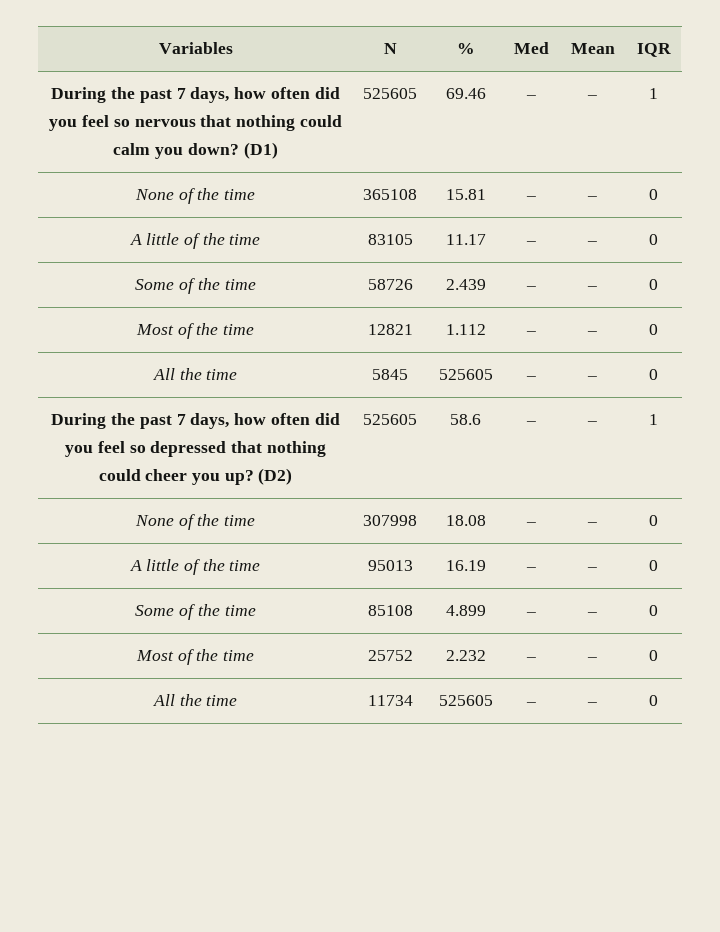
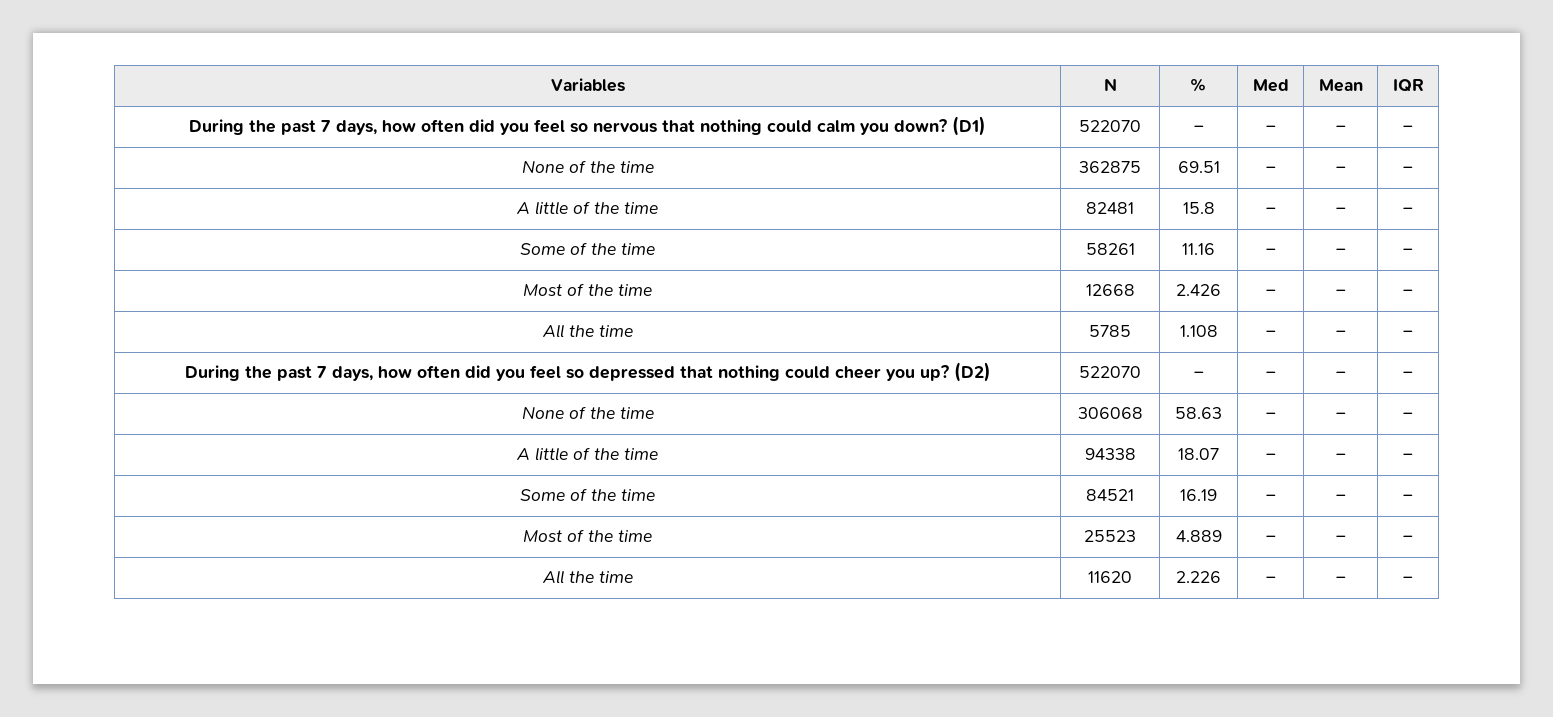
[363,88,417,99] [445,88,486,99] [526,95,536,99] [587,95,597,99] [649,88,658,99] [134,188,256,204] [363,189,417,200] [445,189,486,200] [526,196,536,200] [587,196,597,200] [649,189,658,200] [129,233,261,249] [367,234,413,245] [445,234,486,245] [526,241,536,245] [587,241,597,245] [649,234,658,245] [135,278,256,294] [367,279,413,290] [445,279,486,290] [526,286,536,290] [587,286,597,290] [649,279,658,290] [135,323,255,339] [367,324,413,335] [445,324,486,335] [526,331,536,335] [587,331,597,335] [649,324,658,335] [152,368,238,380] [372,369,408,380] [438,369,493,380] [526,376,536,380] [587,376,597,380] [649,369,658,380] 525605 | 69.46 | – | – | 1 // None of the time | 365108 | 15.81 | – | – | 0 // A little of the time | 83105 | 11.17 | – | – | 0 // Some of the time | 58726 | 2.439 | – | – | 0 // Most of the time | 12821 | 1.112 | – | – | 0 // All the time | 5845 | 525605 | – | – | 0 -> [1079,120,1141,132] [1193,125,1204,132] [1265,125,1276,132] [1335,125,1346,132] [1403,125,1413,132] [521,160,654,174] [1079,161,1141,173] [1177,161,1220,173] [1265,166,1276,173] [1335,166,1346,173] [1403,166,1413,173] [516,201,658,215] [1086,202,1134,214] [1182,202,1215,214] [1265,207,1276,214] [1335,207,1346,214] [1403,207,1413,214] [520,242,655,255] [1085,243,1135,255] [1182,243,1215,255] [1265,248,1276,255] [1335,248,1346,255] [1403,248,1413,255] [523,283,652,296] [1085,284,1135,296] [1176,284,1221,296] [1265,289,1276,296] [1335,289,1346,296] [1403,289,1413,296] [541,324,633,338] [1089,325,1131,337] [1179,325,1218,337] [1265,330,1276,337] [1335,330,1346,337] [1403,330,1413,337] 522070 | – | – | – | – // None of the time | 362875 | 69.51 | – | – | – // A little of the time | 82481 | 15.8 | – | – | – // Some of the time | 58261 | 11.16 | – | – | – // Most of the time | 12668 | 2.426 | – | – | – // All the time | 5785 | 1.108 | – | – | –
[363,414,417,425] [450,414,481,425] [526,421,536,425] [587,421,597,425] [649,414,658,425] [134,514,256,530] [363,515,417,526] [445,515,486,526] [526,522,536,526] [587,522,597,526] [649,515,658,526] [129,559,261,575] [367,560,413,571] [445,560,486,571] [526,567,536,571] [587,567,597,571] [649,560,658,571] [135,604,256,620] [367,605,413,616] [445,605,486,616] [526,612,536,616] [587,612,597,616] [649,605,658,616] [135,649,255,665] [367,650,413,661] [445,650,486,661] [526,657,536,661] [587,657,597,661] [649,650,658,661] [152,694,238,706] [367,695,413,706] [438,695,493,706] [526,702,536,706] [587,702,597,706] [649,695,658,706] 525605 | 58.6 | – | – | 1 // None of the time | 307998 | 18.08 | – | – | 0 // A little of the time | 95013 | 16.19 | – | – | 0 // Some of the time | 85108 | 4.899 | – | – | 0 // Most of the time | 25752 | 2.232 | – | – | 0 // All the time | 11734 | 525605 | – | – | 0 -> [1079,366,1141,378] [1193,371,1204,378] [1265,371,1276,378] [1335,371,1346,378] [1403,371,1413,378] [521,406,654,420] [1077,407,1143,419] [1175,407,1222,419] [1265,412,1276,419] [1335,412,1346,419] [1403,412,1413,419] [516,447,658,461] [1084,448,1136,460] [1178,448,1219,460] [1265,453,1276,460] [1335,453,1346,460] [1403,453,1413,460] [520,488,655,501] [1086,489,1134,501] [1180,489,1217,501] [1265,494,1276,501] [1335,494,1346,501] [1403,494,1413,501] [523,529,652,542] [1084,530,1136,542] [1175,530,1222,542] [1265,535,1276,542] [1335,535,1346,542] [1403,535,1413,542] [541,570,633,584] [1088,571,1132,583] [1176,571,1221,583] [1265,576,1276,583] [1335,576,1346,583] [1403,576,1413,583] 522070 | – | – | – | – // None of the time | 306068 | 58.63 | – | – | – // A little of the time | 94338 | 18.07 | – | – | – // Some of the time | 84521 | 16.19 | – | – | – // Most of the time | 25523 | 4.889 | – | – | – // All the time | 11620 | 2.226 | – | – | –

